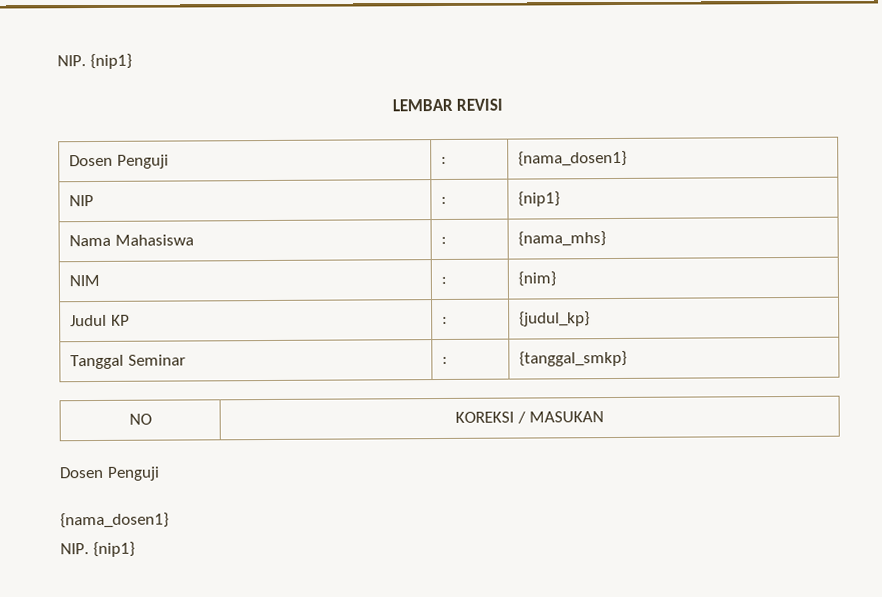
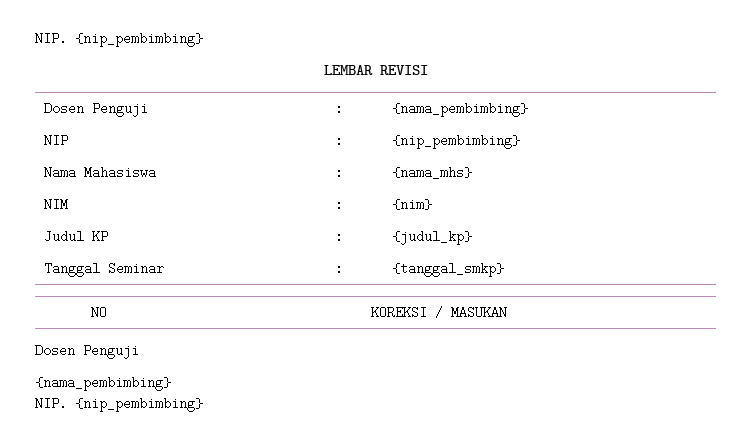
[57,53,132,70] NIP. {nip1} -> [35,32,203,47] NIP. {nip_pembimbing}
[518,150,628,167] {nama_dosen1} -> [391,102,528,117] {nama_pembimbing}
[518,191,561,207] {nip1} -> [391,134,520,149] {nip_pembimbing}
[60,512,169,529] [60,541,135,558] {nama_dosen1} // NIP. {nip1} -> [35,376,171,391] [35,397,203,412] {nama_pembimbing} // NIP. {nip_pembimbing}

